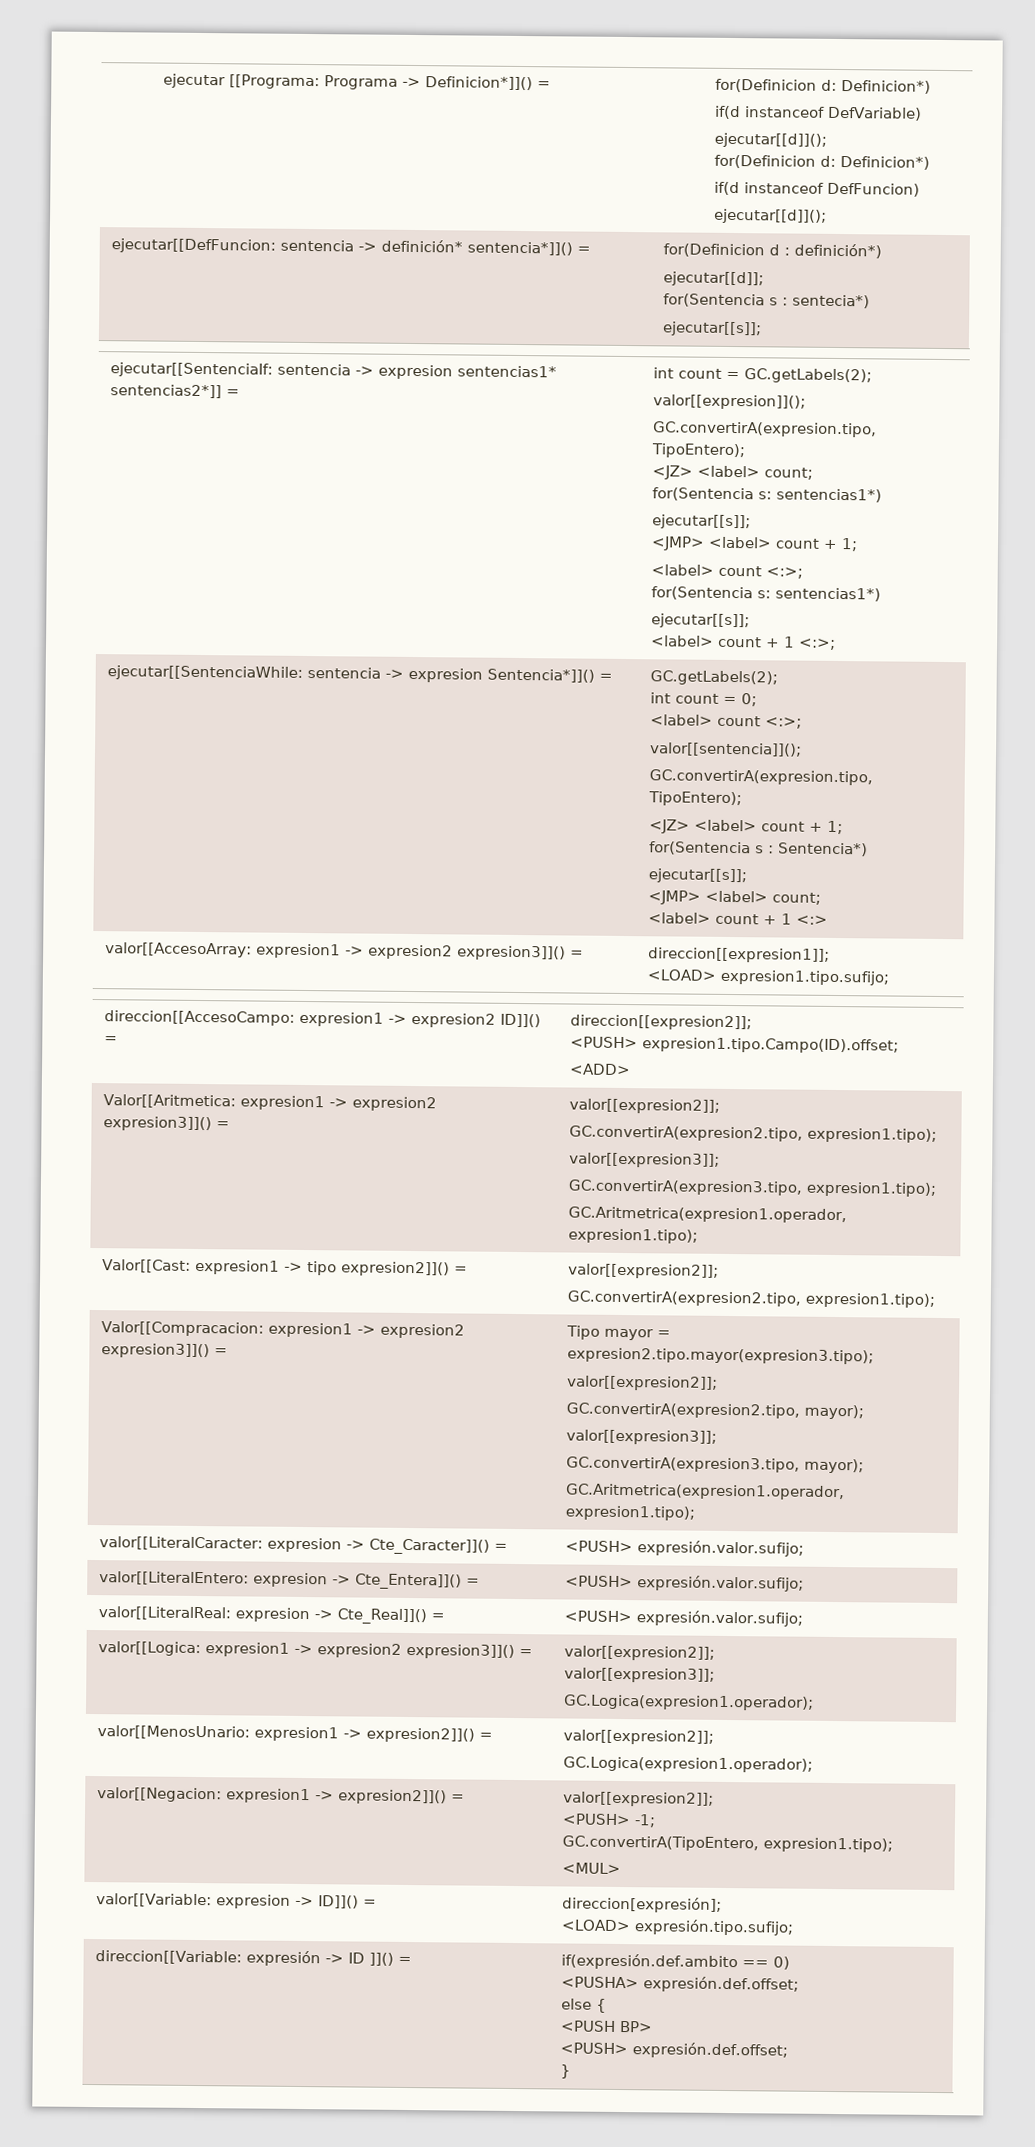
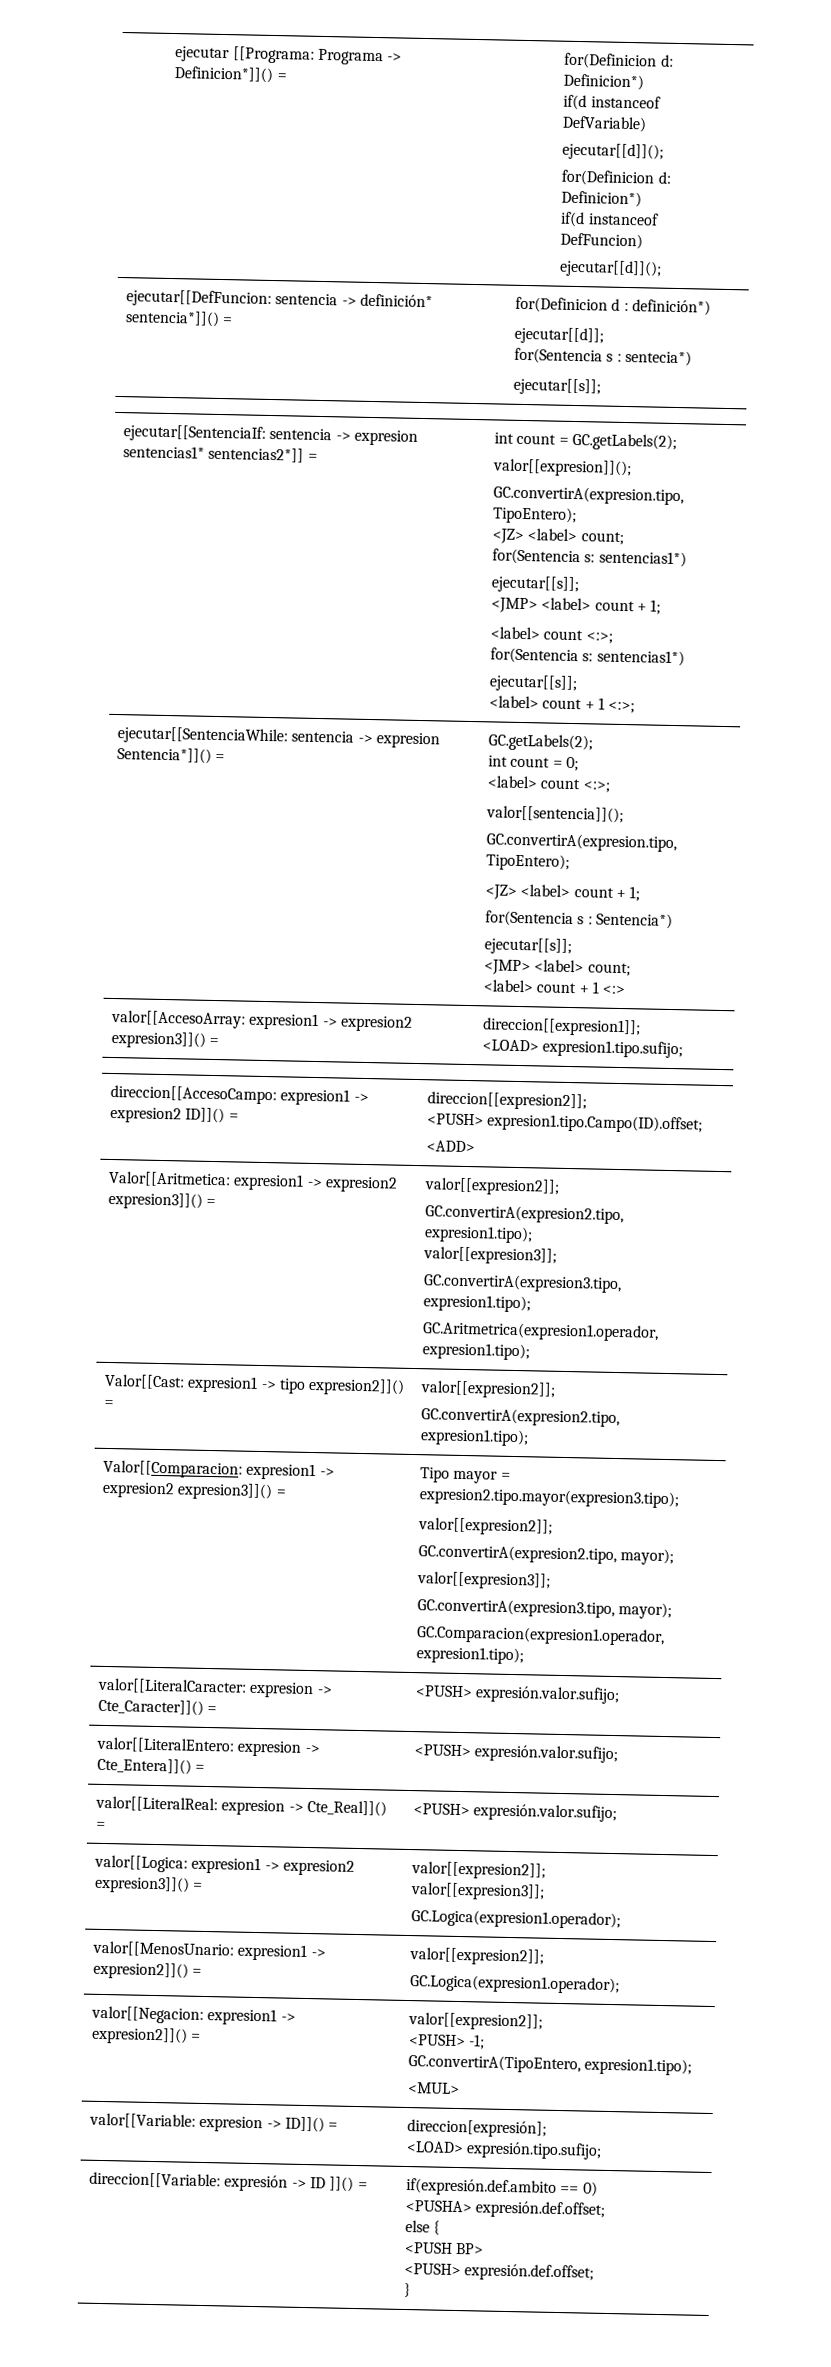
[100,1321,264,1337] Valor[[Compracacion: -> [103,1459,244,1479] Valor[[Comparacion:
[565,1483,845,1501] GC.Aritmetrica(expresion1.operador, -> [416,1625,666,1647] GC.Comparacion(expresion1.operador,

